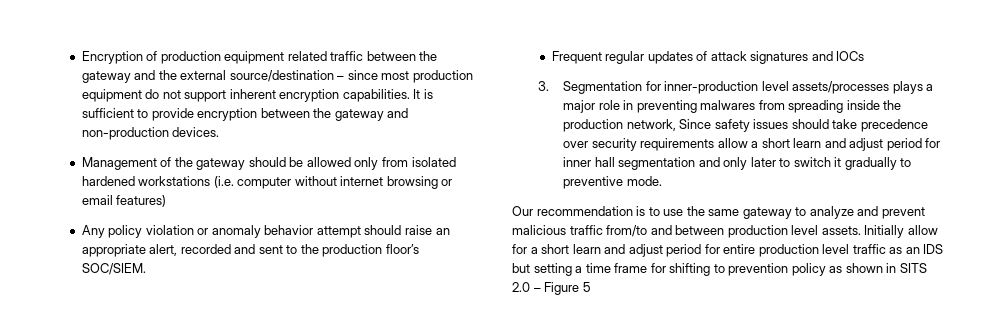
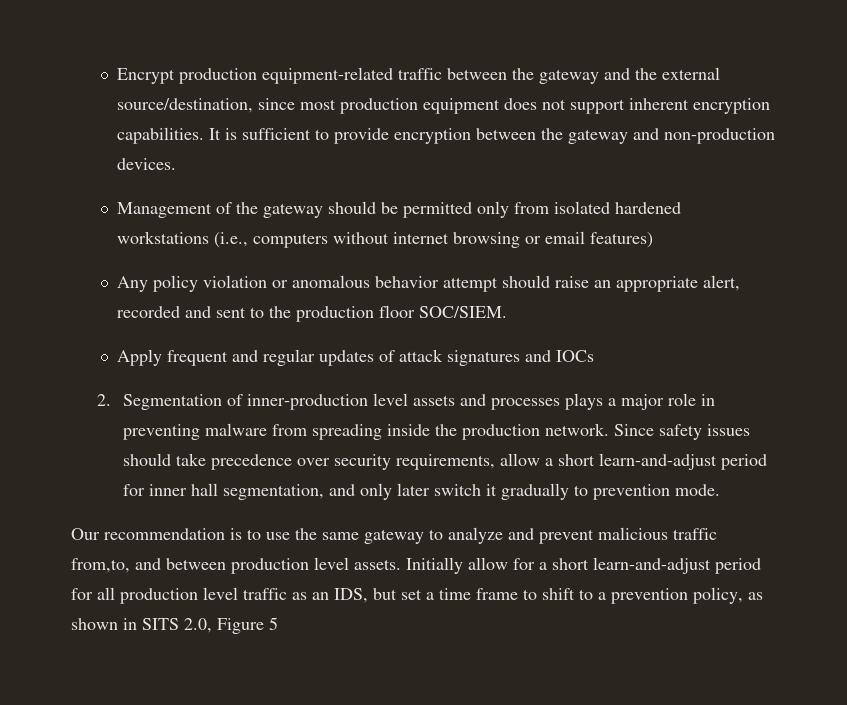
[81,51,327,64] Encryption of production equipment related -> [116,67,393,84] Encrypt production equipment-related
[229,70,345,82] source/destination – -> [116,98,253,113] source/destination,
[145,89,160,99] do -> [503,98,537,110] does
[306,157,351,167] allowed -> [402,202,472,218] permitted
[213,176,292,189] (i.e. computer -> [213,232,328,248] (i.e., computers
[211,225,261,238] anomaly -> [291,275,370,288] anomalous
[386,244,420,254] floor’s -> [378,305,415,318] floor
[551,51,602,64] Frequent -> [116,349,258,366] Apply frequent and
[537,81,890,94] 3. Segmentation for inner-production level assets/processes -> [97,393,561,410] 2. Segmentation of inner-production level assets and processes
[700,100,756,110] malwares -> [205,423,268,436] malware
[626,119,676,131] network, -> [545,423,610,436] network.
[640,138,715,151] requirements -> [396,454,496,470] requirements,
[793,138,884,151] learn and adjust -> [599,453,718,470] learn-and-adjust
[618,157,696,170] segmentation -> [223,484,325,500] segmentation,
[779,158,791,167] to -> (431, 489) none
[563,176,624,189] preventive -> [593,484,671,500] prevention
[606,225,648,237] from/to -> [71,558,130,573] from,to,
[572,244,756,257] learn and adjust period for entire -> [593,557,761,574] [71,587,115,600] learn-and-adjust period for all
[923,244,944,254] [512,263,826,276] IDS but setting a time frame for shifting to prevention policy -> [334,587,743,604] IDS, but set a time frame to shift to a prevention policy,
[512,282,541,292] 2.0 – -> [184,618,212,633] 2.0,

